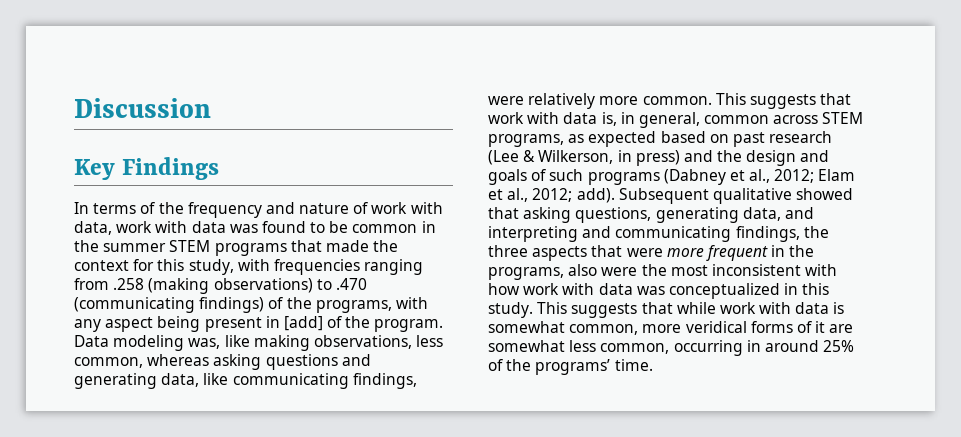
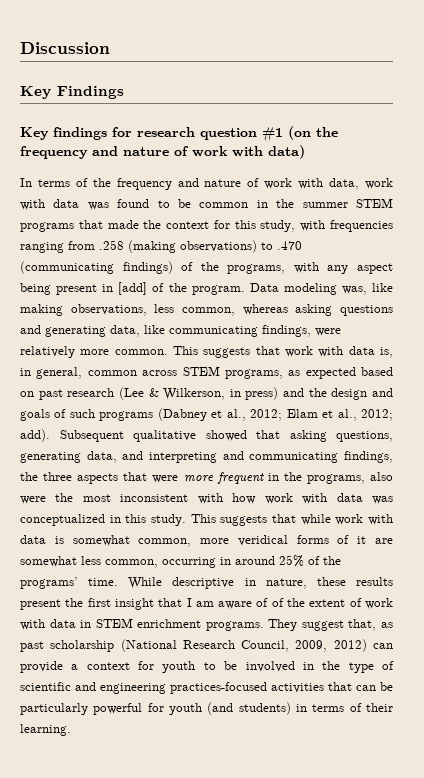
(220, 168) none -> [20,126,338,142] [20,145,305,159] // Key findings for research question #1 (on the frequency and nature of work with data)
(653, 365) none -> [128,577,393,589] [20,598,394,610] [20,618,393,631] [20,639,393,652] [20,661,395,673] [20,682,393,694] [20,702,393,715] [20,724,71,736] While descriptive in nature, these results present the first insight that I am aware of of the extent of work with data in STEM enrichment programs. They suggest that, as past scholarship (National Research Council, 2009, 2012) can provide a context for youth to be involved in the type of scientific and engineering practices-focused activities that can be particularly powerful for youth (and students) in terms of their learning.

